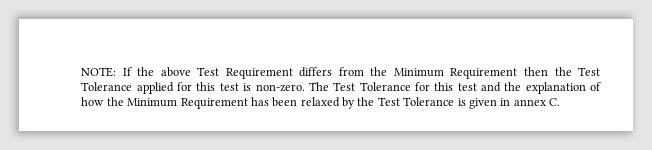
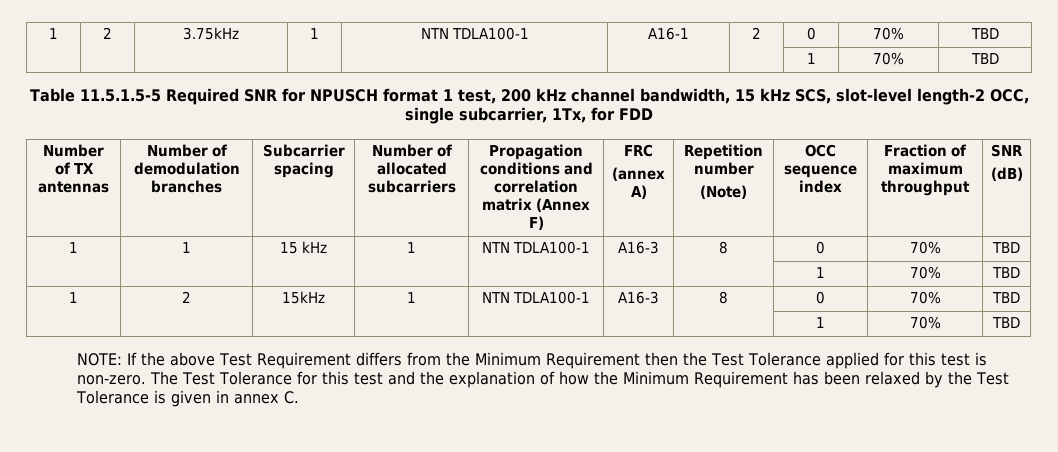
(81, 72) none -> [49,28,58,39] [102,27,112,39] [183,27,240,40] [310,28,319,39] [420,27,529,40] [648,27,689,40] [752,27,761,39] [806,27,816,40] [873,27,904,40] [970,28,999,39] [806,53,816,64] [873,52,904,65] [970,53,999,64] [29,88,1029,105] [404,107,654,124] [43,144,104,157] [54,162,94,175] [38,181,109,193] [146,144,227,157] [133,162,240,175] [151,180,222,193] [262,144,345,157] [273,162,334,178] [371,144,452,157] [376,162,447,175] [367,180,456,193] [489,144,583,160] [479,162,593,175] [494,180,578,193] [482,198,590,212] [528,216,544,230] [624,144,653,157] [612,167,665,181] [630,185,647,199] [684,144,763,160] [693,162,754,175] [700,185,747,199] [805,144,836,157] [784,165,857,178] [799,180,842,193] [884,144,966,157] [887,162,963,175] [881,180,970,196] [991,144,1023,157] [990,167,1023,181] [69,242,78,253] [182,242,191,253] [280,241,327,254] [407,242,416,253] [482,241,590,254] [618,241,659,254] [719,241,728,254] [816,241,825,254] [909,241,941,254] [992,242,1020,253] [816,267,825,278] [909,266,941,279] [992,267,1020,278] [69,292,78,303] [182,291,191,303] [282,291,325,304] [407,292,416,303] [482,291,590,304] [618,291,659,304] [719,291,728,304] [816,291,825,304] [909,291,941,304] [992,292,1020,303] [816,317,825,328] [909,316,941,329] [992,317,1020,328] 1 | 2 | 3.75kHz | 1 | NTN TDLA100-1 | A16-1 | 2 | 0 | 70% | TBD // | | | | | | | 1 | 70% | TBD // Table 11.5.1.5-5 Required SNR for NPUSCH format 1 test, 200 kHz channel bandwidth, 15 kHz SCS, slot-level length-2 OCC, single subcarrier, 1Tx, for FDD // Number of TX antennas | Number of demodulation branches | Subcarrier spacing | Number of allocated subcarriers | Propagation conditions and correlation matrix (Annex F) | FRC // (annex A) | Repetition number // (Note) | OCC sequence index | Fraction of maximum throughput | SNR // (dB) // 1 | 1 | 15 kHz | 1 | NTN TDLA100-1 | A16-3 | 8 | 0 | 70% | TBD // | | | | | | | 1 | 70% | TBD // 1 | 2 | 15kHz | 1 | NTN TDLA100-1 | A16-3 | 8 | 0 | 70% | TBD // | | | | | | | 1 | 70% | TBD //

